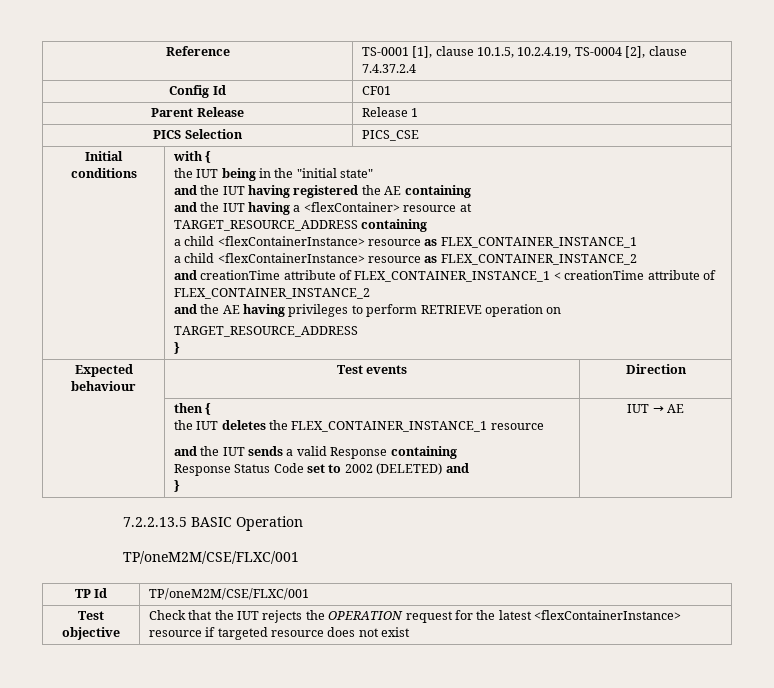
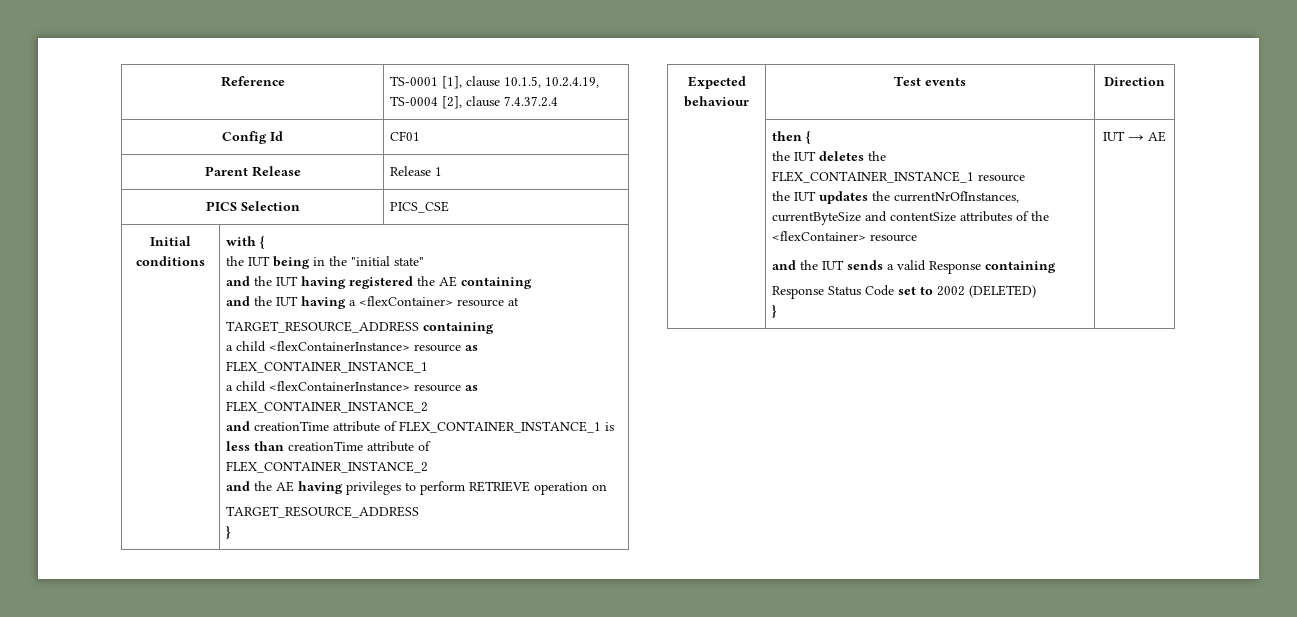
[553,272,561,280] < -> [605,422,615,431] [226,441,285,451] is less than
(544, 426) none -> [772,191,1020,204] [772,211,1050,225] [772,231,918,242] // the IUT updates the currentNrOfInstances, currentByteSize and contentSize attributes of the <flexContainer> resource
[445,463,469,473] and -> (1037, 291) none
[123,516,304,531] [123,551,300,564] [74,588,108,598] [148,588,309,600] [78,611,104,620] [62,627,120,640] [148,610,682,623] [148,627,411,640] // 7.2.2.13.5 BASIC Operation // TP/oneM2M/CSE/FLXC/001 // TP Id | TP/oneM2M/CSE/FLXC/001 // Test objective | Check that the IUT rejects the OPERATION request for the latest <flexContainerInstance> resource if targeted resource does not exist -> (1166, 136) none

